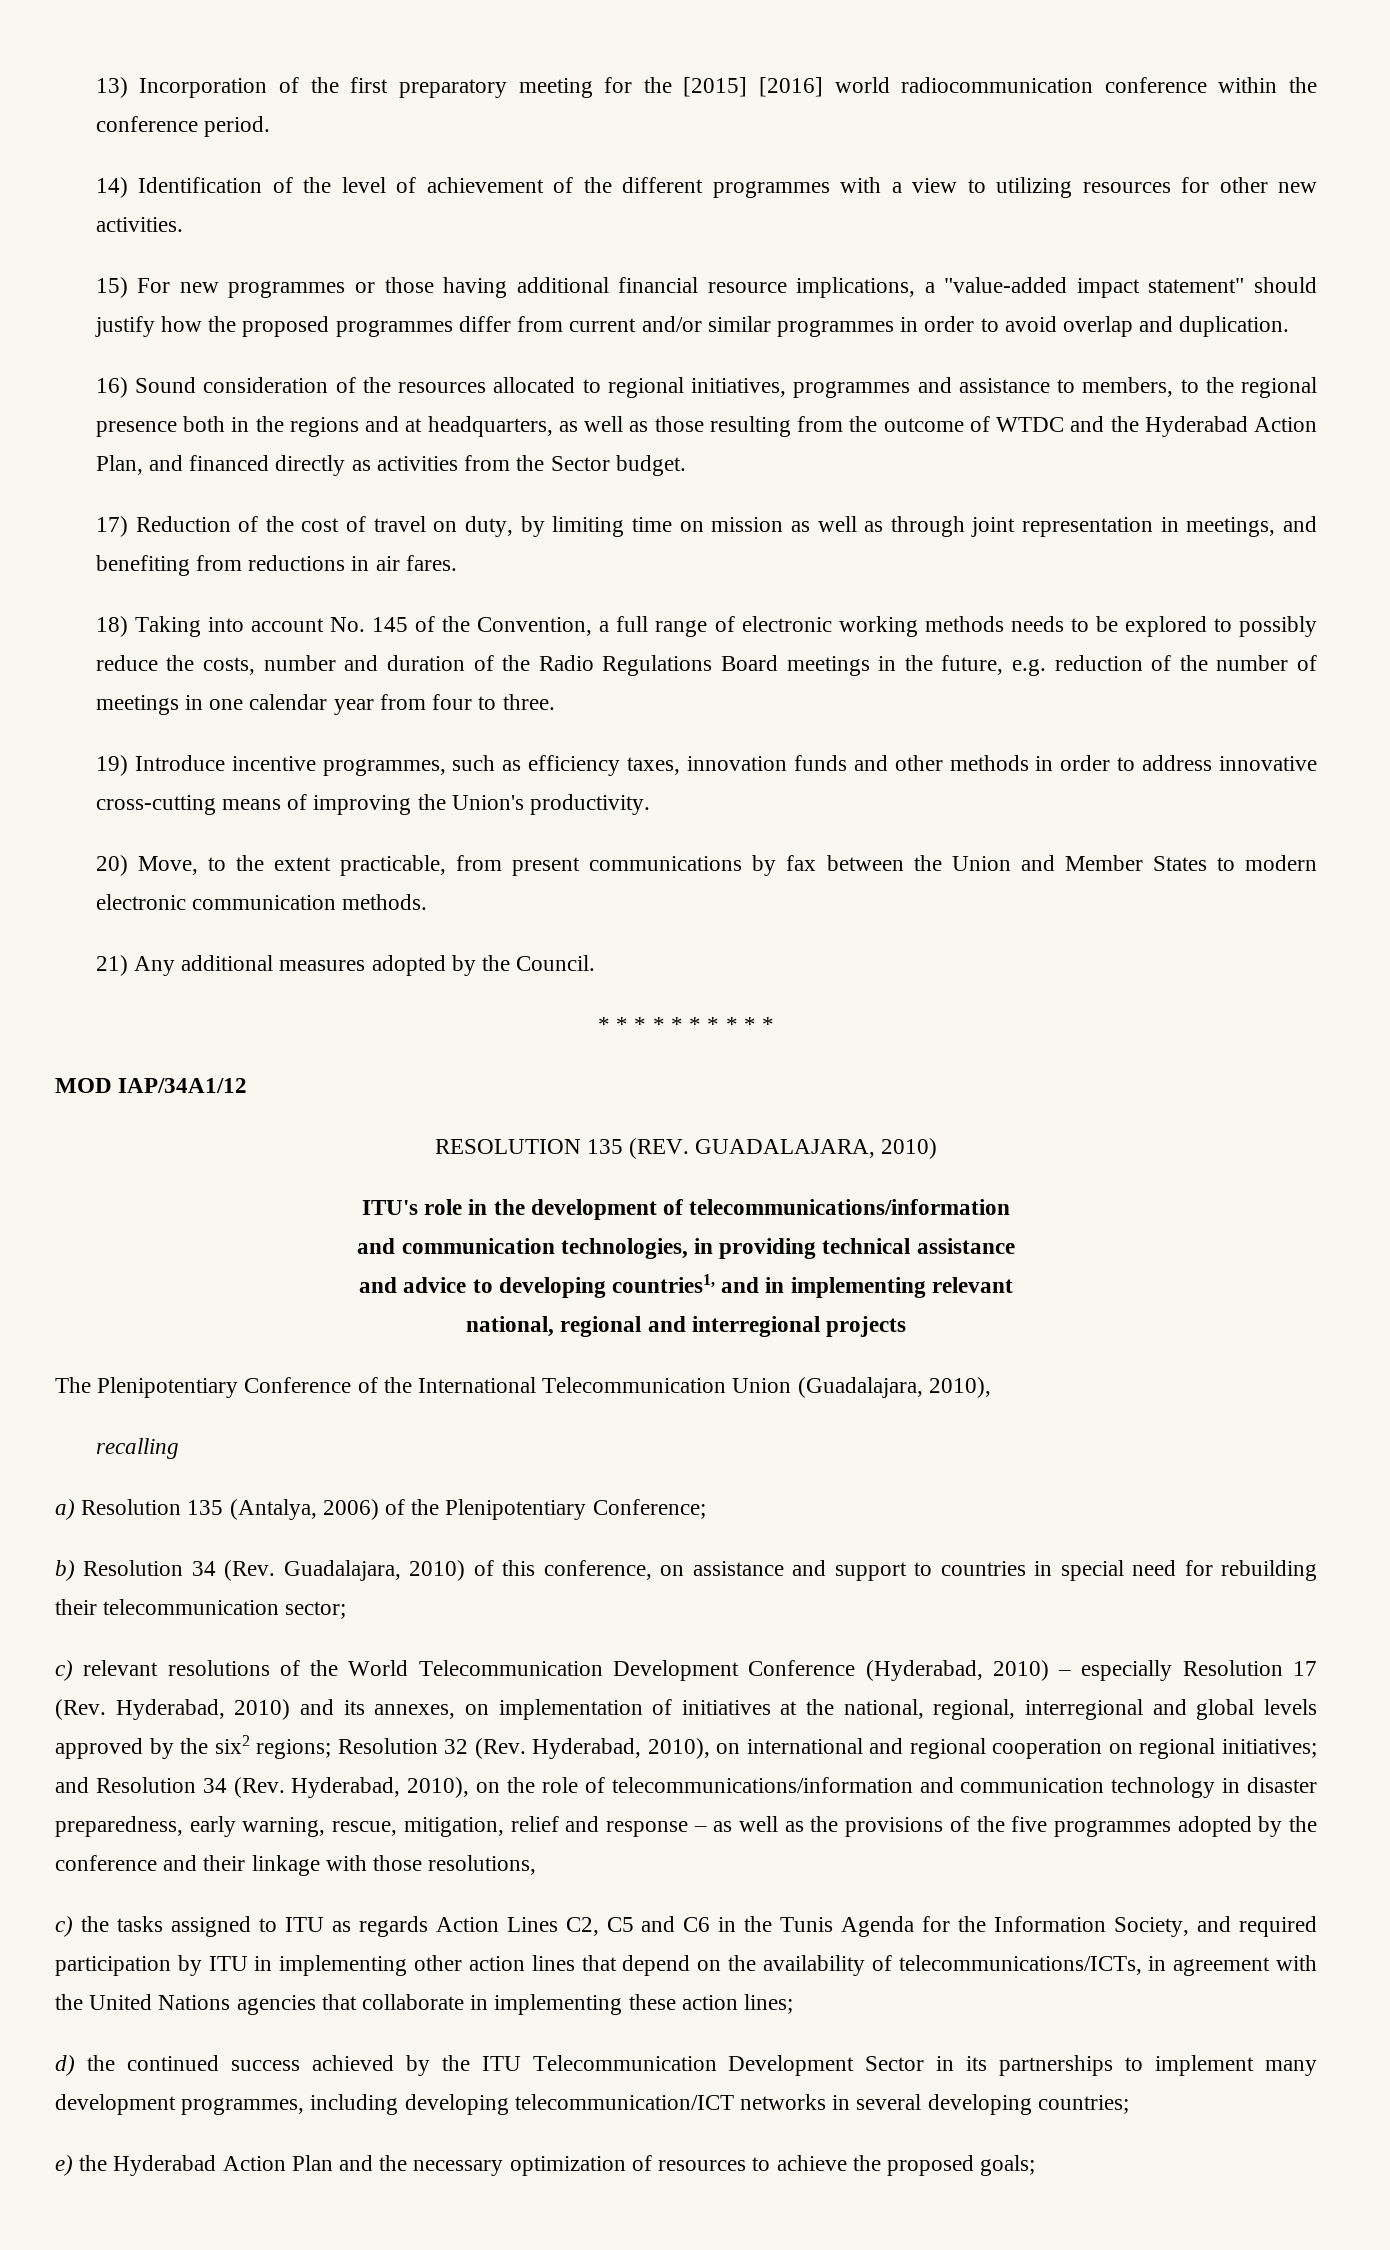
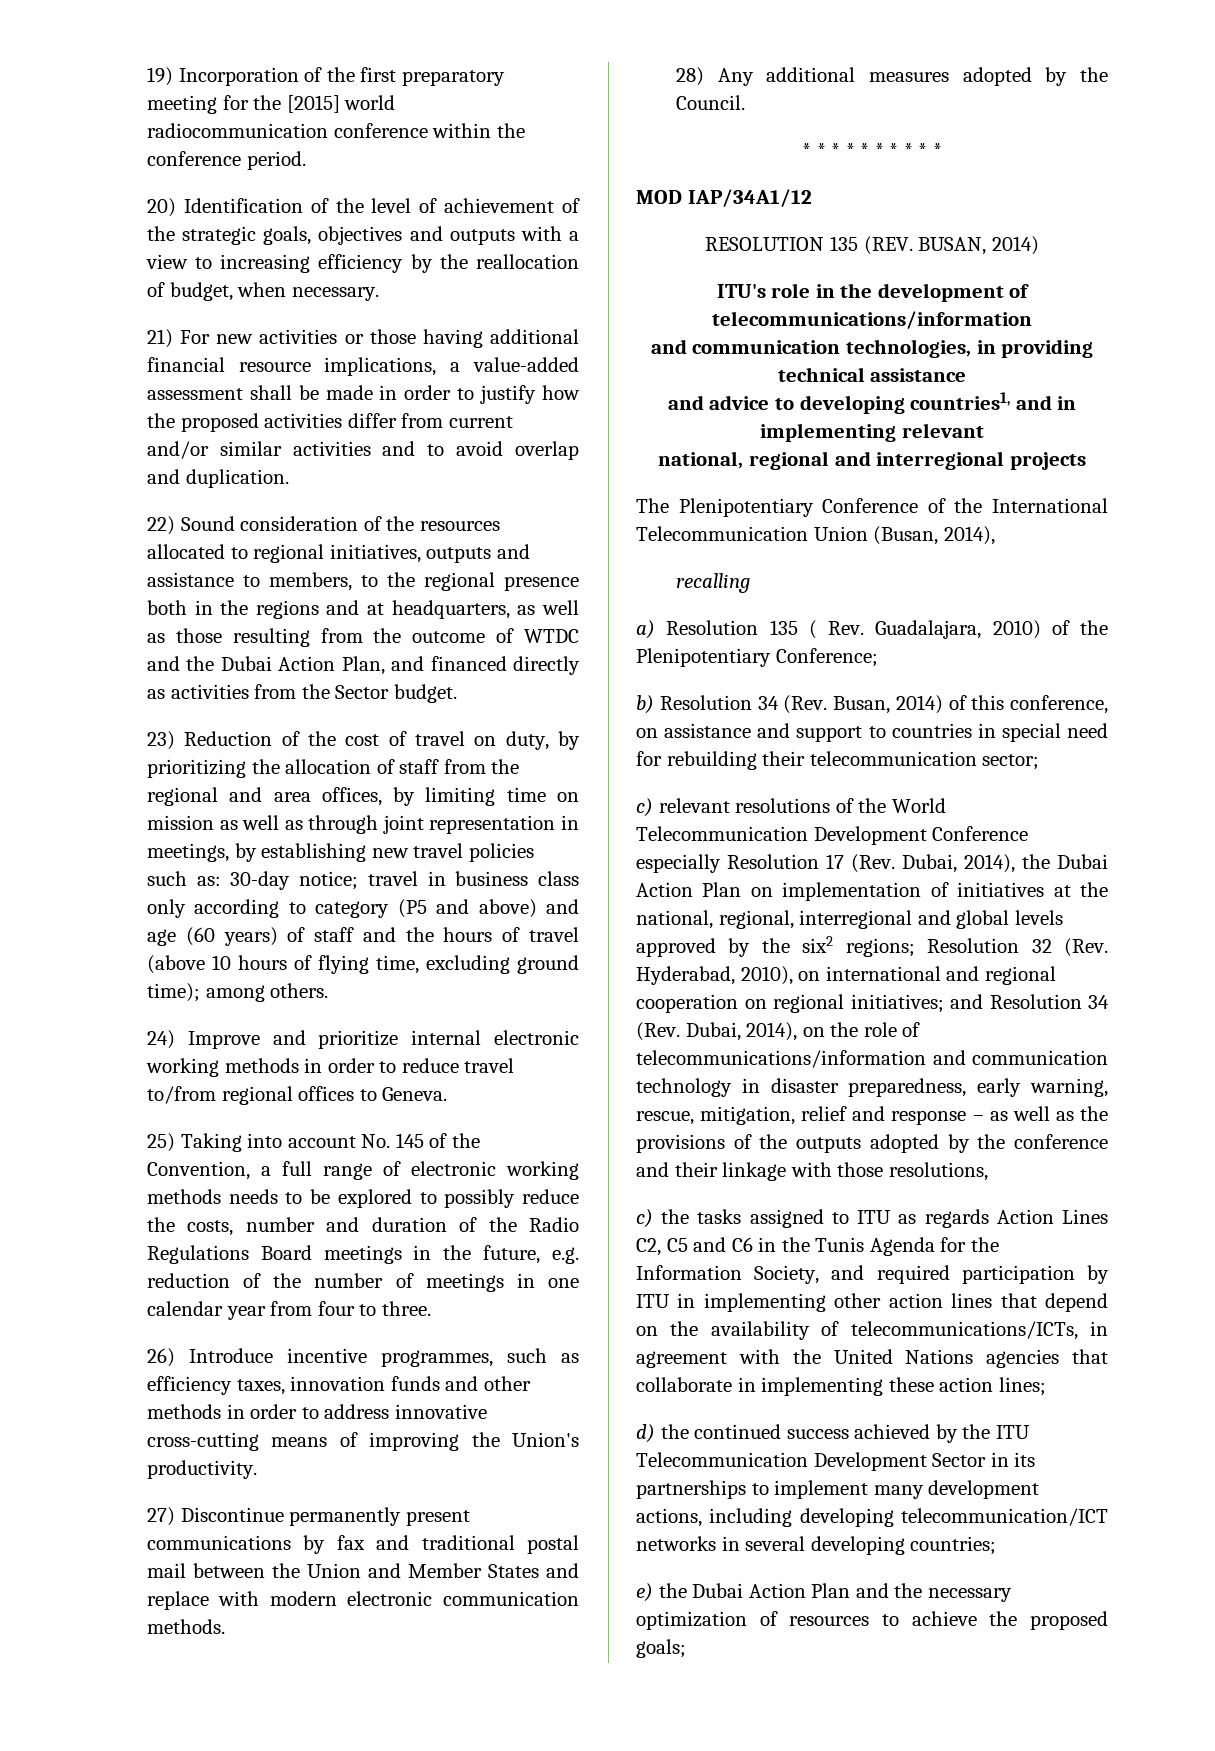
[95,77,128,98] 13) -> [146,67,173,86] 19)
[758,77,823,97] [2016] -> (340, 104) none
[95,177,128,198] 14) -> [146,198,176,217] 20)
[622,177,1318,198] [95,217,183,232] [95,277,128,298] different programmes with a view to utilizing resources for other new activities. // 15) -> [182,226,579,245] [145,254,579,273] [146,282,379,301] [146,329,173,348] strategic goals, objectives and outputs with a view to increasing efficiency by the reallocation of budget, when necessary. // 21)
[228,281,346,298] programmes -> [259,329,338,344] activities
[944,277,1317,298] "value-added impact statement" should -> [473,357,579,372] [146,385,475,400] value-added assessment shall be made in order to
[335,320,453,337] programmes -> [264,413,343,428] activities
[776,316,975,337] programmes in order -> [292,441,416,456] activities and
[95,377,128,398] 16) -> [146,516,175,535] 22)
[793,381,911,398] programmes -> [426,547,492,563] outputs
[1144,416,1248,437] Hyderabad -> [220,656,272,671] Dubai
[95,516,128,537] 17) -> [146,731,175,750] 23)
(545, 526) none -> [146,759,520,778] [146,787,416,806] prioritizing the allocation of staff from the regional and area offices, by
[1283,516,1317,532] [95,555,457,576] [95,616,128,637] and benefiting from reductions in air fares. // 18) -> [234,843,534,862] [146,871,579,890] [146,899,579,918] [146,927,579,946] [146,955,579,974] [146,983,329,1002] [146,1030,579,1049] [145,1058,515,1077] [146,1086,448,1105] [146,1133,175,1152] by establishing new travel policies such as: 30-day notice; travel in business class only according to category (P5 and above) and age (60 years) of staff and the hours of travel (above 10 hours of flying time, excluding ground time); among others. // 24) Improve and prioritize internal electronic working methods in order to reduce travel to/from regional offices to Geneva. // 25)
[95,755,128,776] 19) -> [146,1348,175,1367] 26)
[95,855,817,876] 20) Move, to the extent practicable, from present communications by fax -> [146,1507,470,1526] [146,1535,579,1554] [146,1563,186,1578] 27) Discontinue permanently present communications by fax and traditional postal mail
[1216,857,1235,871] to -> [545,1563,579,1578] [146,1591,260,1610] and replace with
[95,955,128,976] 21) -> [675,67,704,86] 28)
[695,1138,938,1159] GUADALAJARA, 2010) -> [918,236,1039,255] BUSAN, 2014)
[797,1377,991,1398] (Guadalajara, 2010), -> [873,526,995,545] (Busan, 2014),
[229,1499,379,1520] (Antalya, 2006) -> [808,620,1041,639] ( Rev. Guadalajara, 2010)
[283,1560,466,1581] Guadalajara, 2010) -> [833,695,943,714] Busan, 2014)
[865,1660,1072,1681] (Hyderabad, 2010) – -> (1029, 833) none
[115,1699,456,1720] Hyderabad, 2010) and its annexes, -> [902,854,1108,873] [636,882,742,897] Dubai, 2014), the Dubai Action Plan
[291,1777,470,1798] Hyderabad, 2010), -> [685,1022,798,1041] Dubai, 2014),
[1011,1816,1171,1837] five programmes -> [796,1137,862,1153] outputs
[181,2098,305,2115] programmes, -> [636,1508,702,1527] actions,
[113,2155,217,2176] Hyderabad -> [692,1583,744,1598] Dubai

